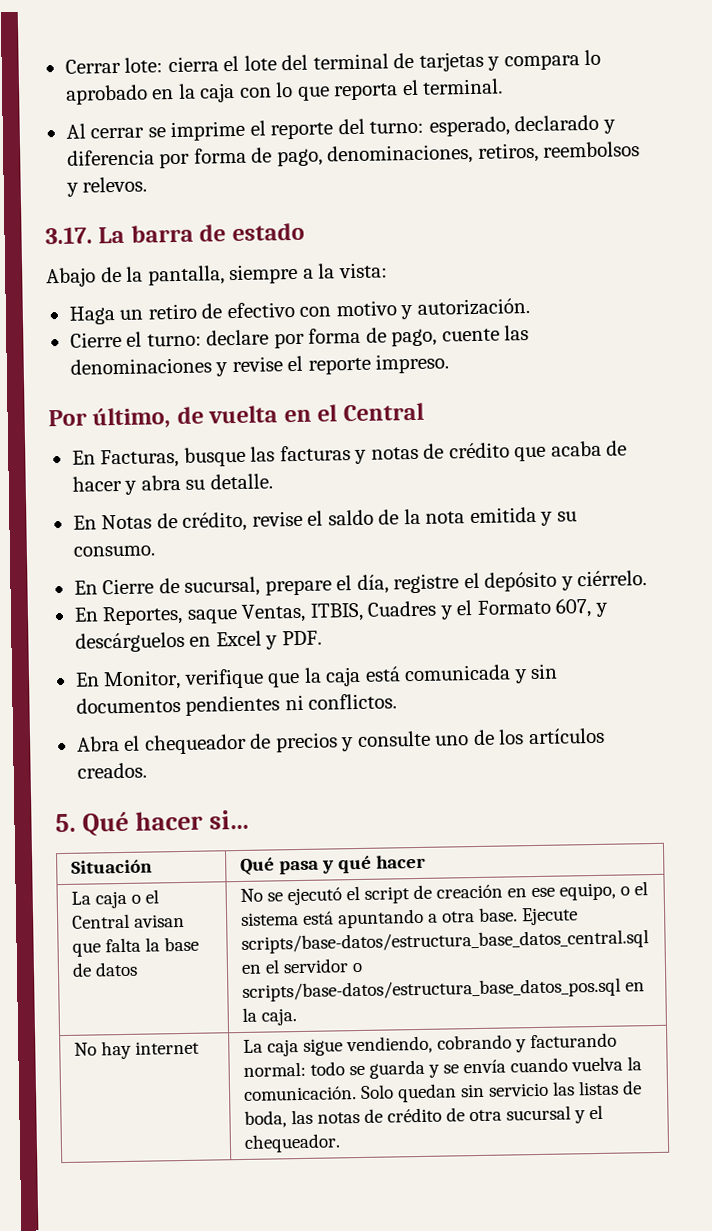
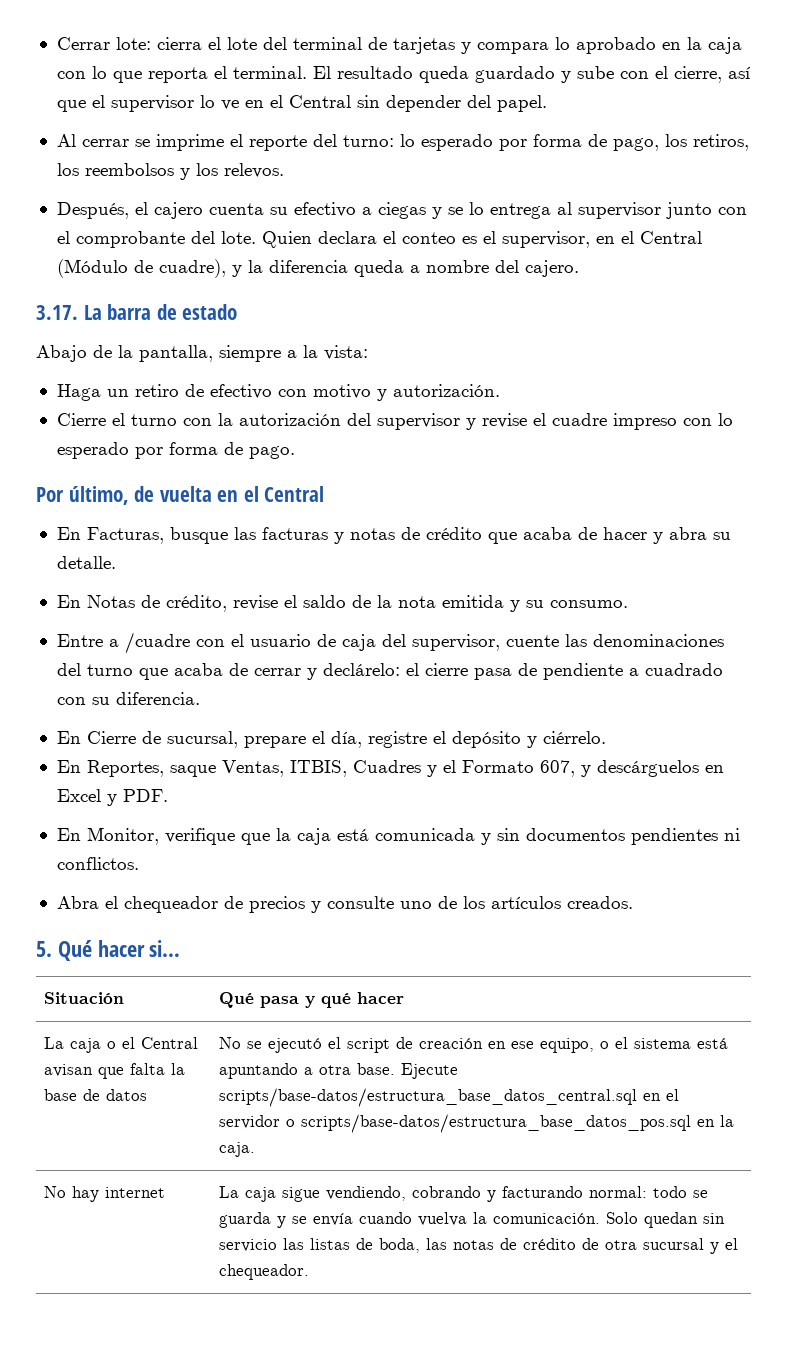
(504, 86) none -> [312,66,751,83] [56,95,547,112] El resultado queda guardado y sube con el cierre, así que el supervisor lo ve en el Central sin depender del papel.
[428,114,616,137] [66,142,539,169] esperado, declarado y diferencia por forma de pago, denominaciones, retiros, -> [399,134,749,151] [56,163,79,176] lo esperado por forma de pago, los retiros, los
(79, 189) none -> [195,163,218,176] los
(148, 184) none -> [56,202,747,219] [56,231,702,248] [56,259,579,278] // Después, el cajero cuenta su efectivo a ciegas y se lo entrega al supervisor junto con el comprobante del lote. Quien declara el conteo es el supervisor, en el Central (Módulo de cuadre), y la diferencia queda a nombre del cajero.
[146,325,530,349] [69,353,450,377] turno: declare por forma de pago, cuente las denominaciones y revise el reporte impreso. -> [130,413,733,430] [56,442,295,459] turno con la autorización del supervisor y revise el cuadre impreso con lo esperado por forma de pago.
(155, 551) none -> [56,632,724,654] [56,663,723,680] [56,692,200,705] // Entre a /cuadre con el usuario de caja del supervisor, cuente las denominaciones del turno que acaba de cerrar y declárelo: el cierre pasa de pendiente a cuadrado con su diferencia.

